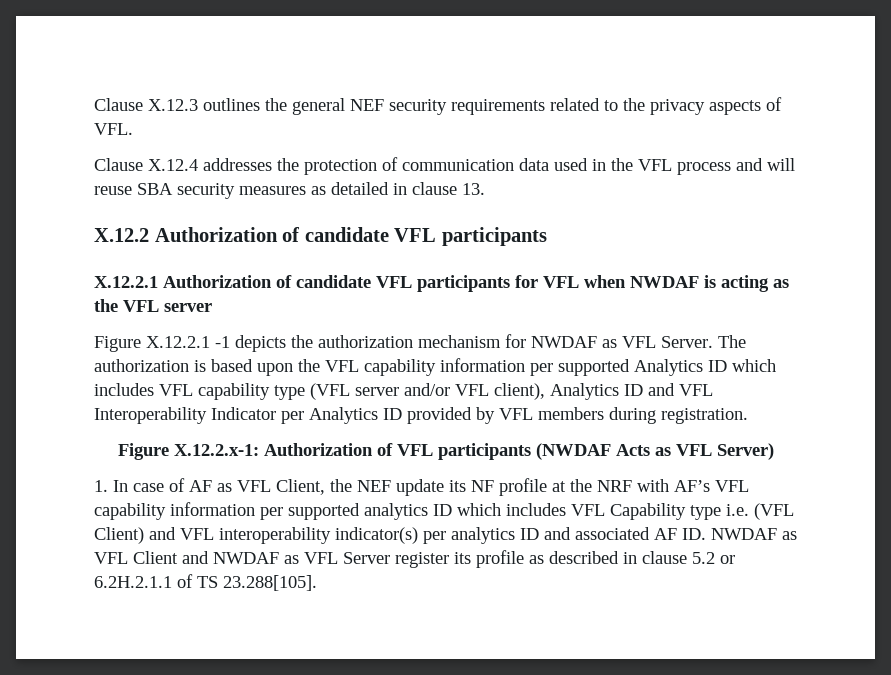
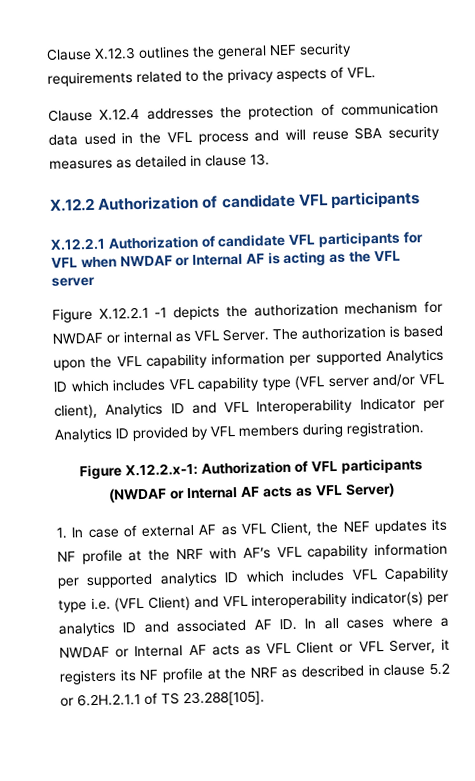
(699, 282) none -> [175,253,265,267] or Internal AF
(597, 342) none -> [106,330,172,344] or internal
[615,444,650,456] Acts -> [169,485,293,500] or Internal AF acts
(185, 485) none -> [141,524,194,537] external
[396,479,444,496] update -> [373,520,427,535] updates
[711,528,797,540] [94,550,524,568] NWDAF as VFL Client and NWDAF as VFL Server register its profile -> [304,616,449,630] [59,638,451,658] [59,667,278,685] In all cases where a NWDAF or Internal AF acts as VFL Client or VFL Server, it registers its NF profile at the NRF

